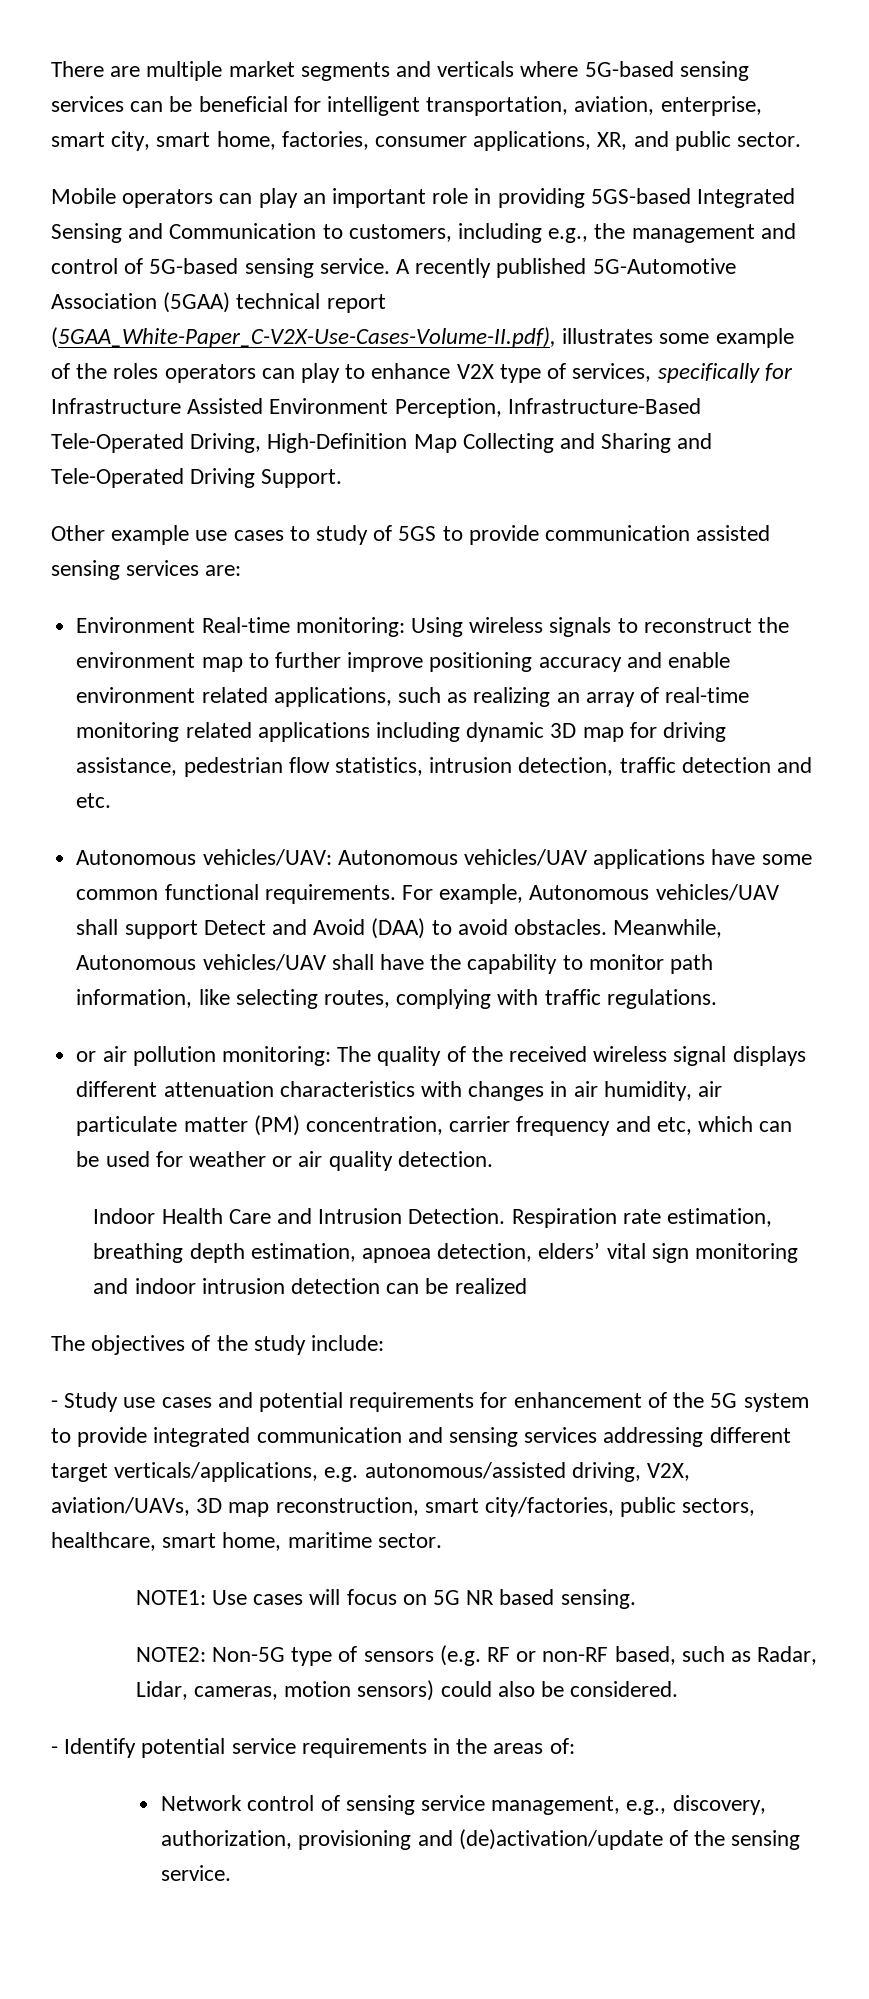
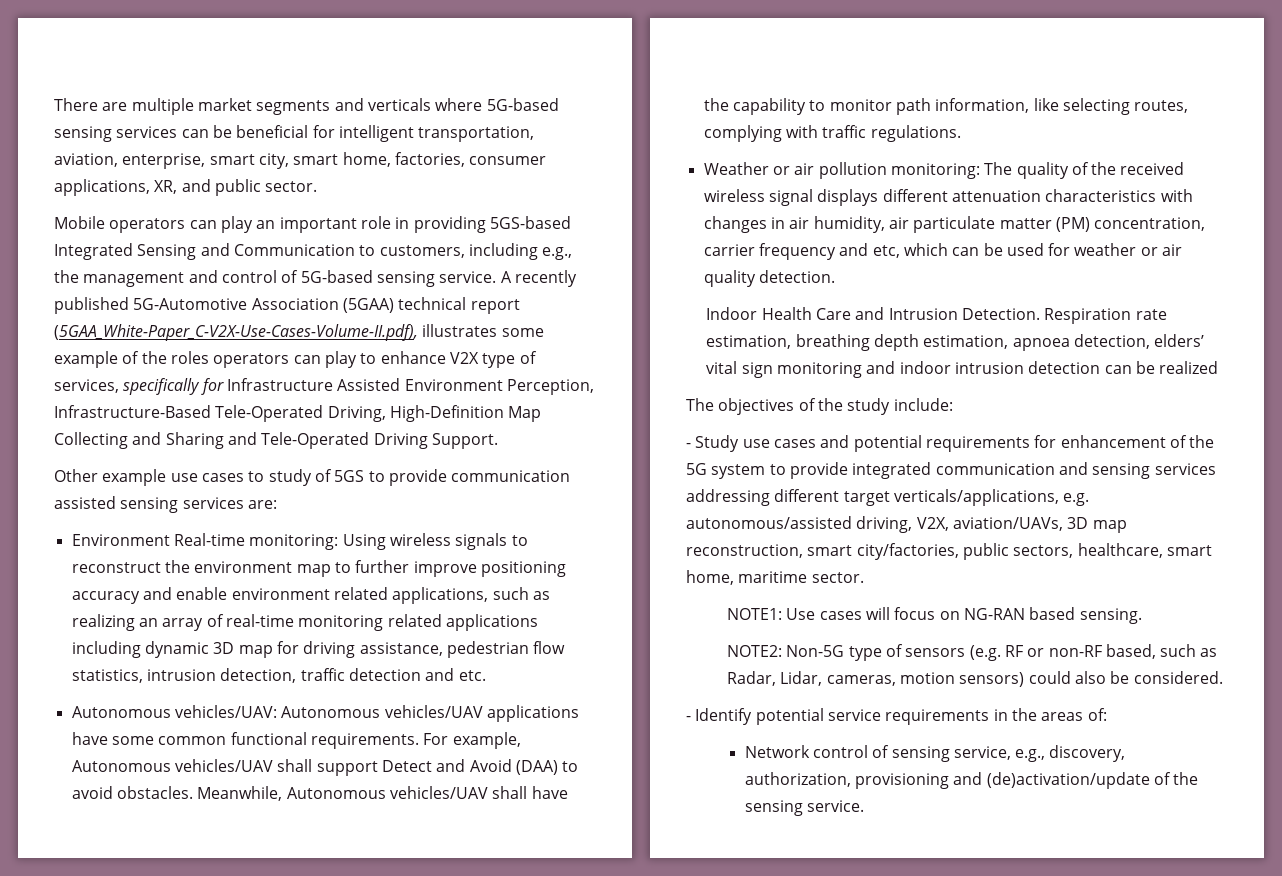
(717, 999) none -> [703,162,769,175] Weather
[433,1590,495,1605] 5G NR -> [963,608,1025,620] NG-RAN
[420,1795,621,1815] service management, -> [953,746,1011,760] service,

